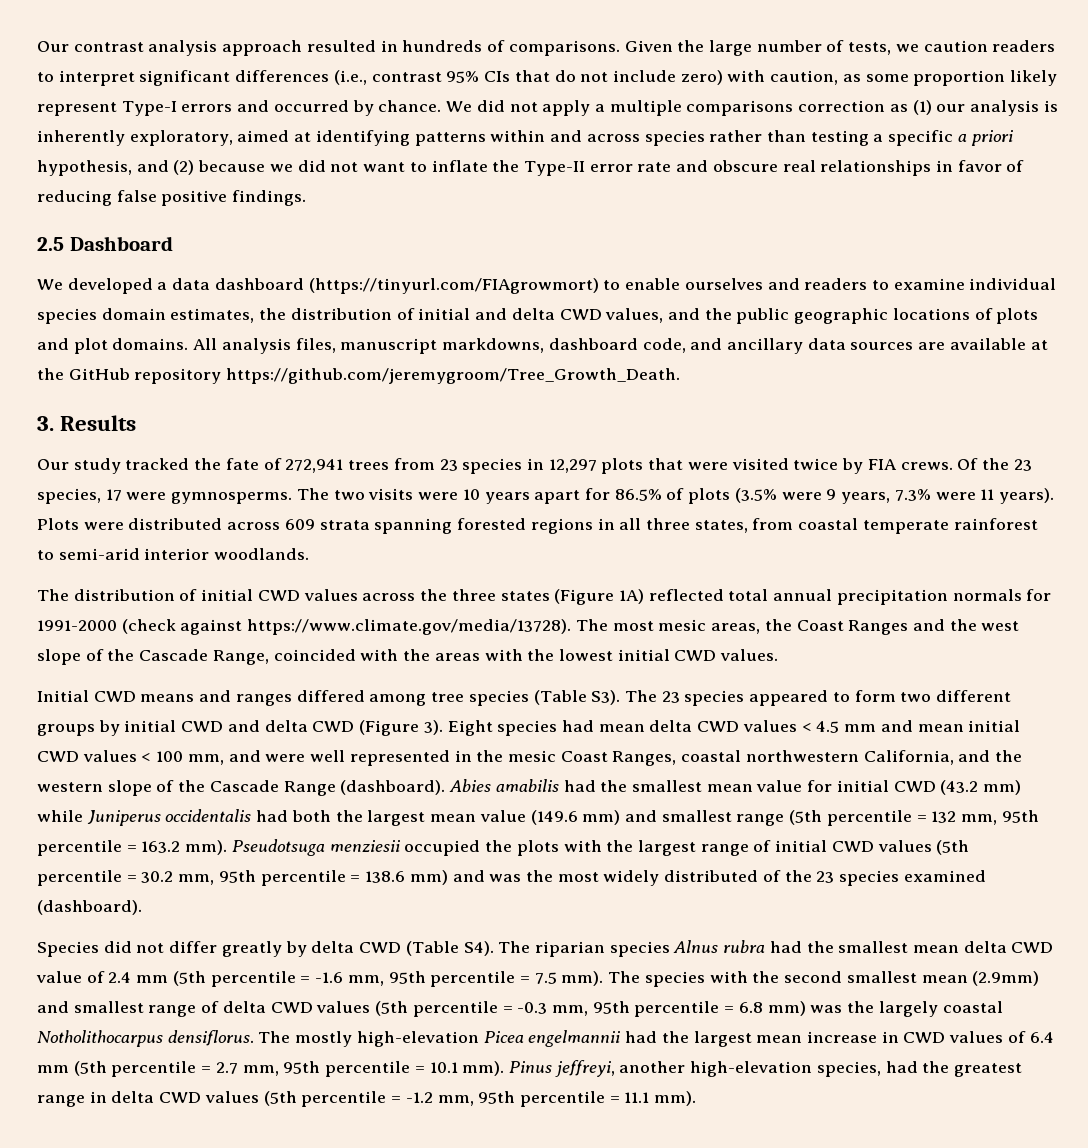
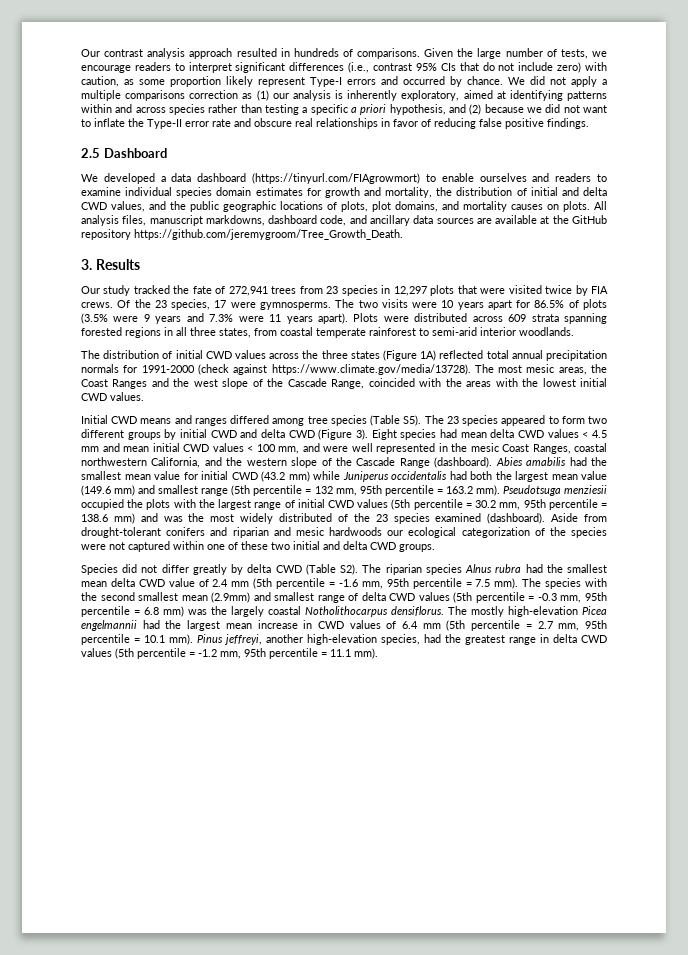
[923,40,988,52] caution -> [81,65,131,73] encourage
[170,308,255,323] estimates, -> [255,187,433,198] estimates for growth and mortality,
[996,308,1039,324] [37,338,189,354] plots and plot domains. -> [341,201,590,212] plots, plot domains, and mortality causes on plots.
[841,492,891,504] years, -> [155,313,204,324] years and
[998,488,1054,504] years). -> [286,313,348,324] years apart).
[591,690,621,705] S3). -> [403,415,422,426] S5).
(142, 907) none -> [551,513,607,522] [81,527,608,538] [81,541,435,552] Aside from drought-tolerant conifers and riparian and mesic hardwoods our ecological categorization of the species were not captured within one of these two initial and delta CWD groups.
[463,941,494,956] S4). -> [340,564,359,575] S2).

